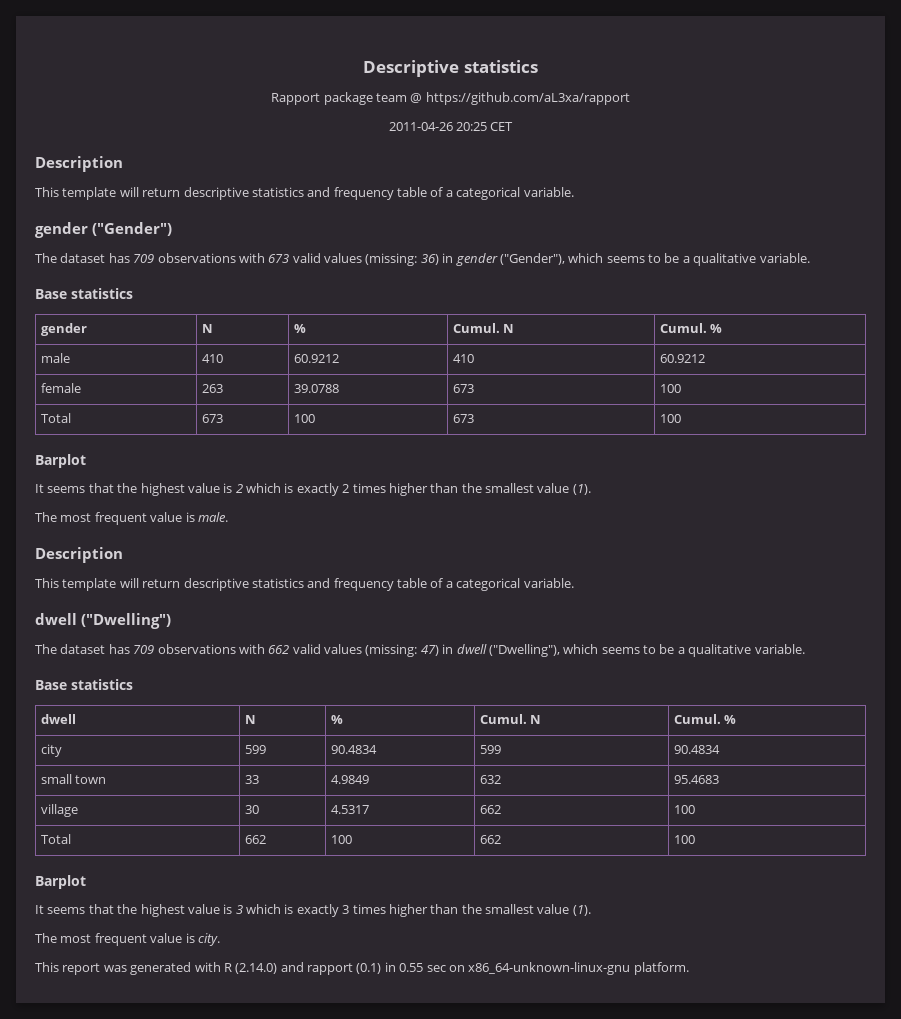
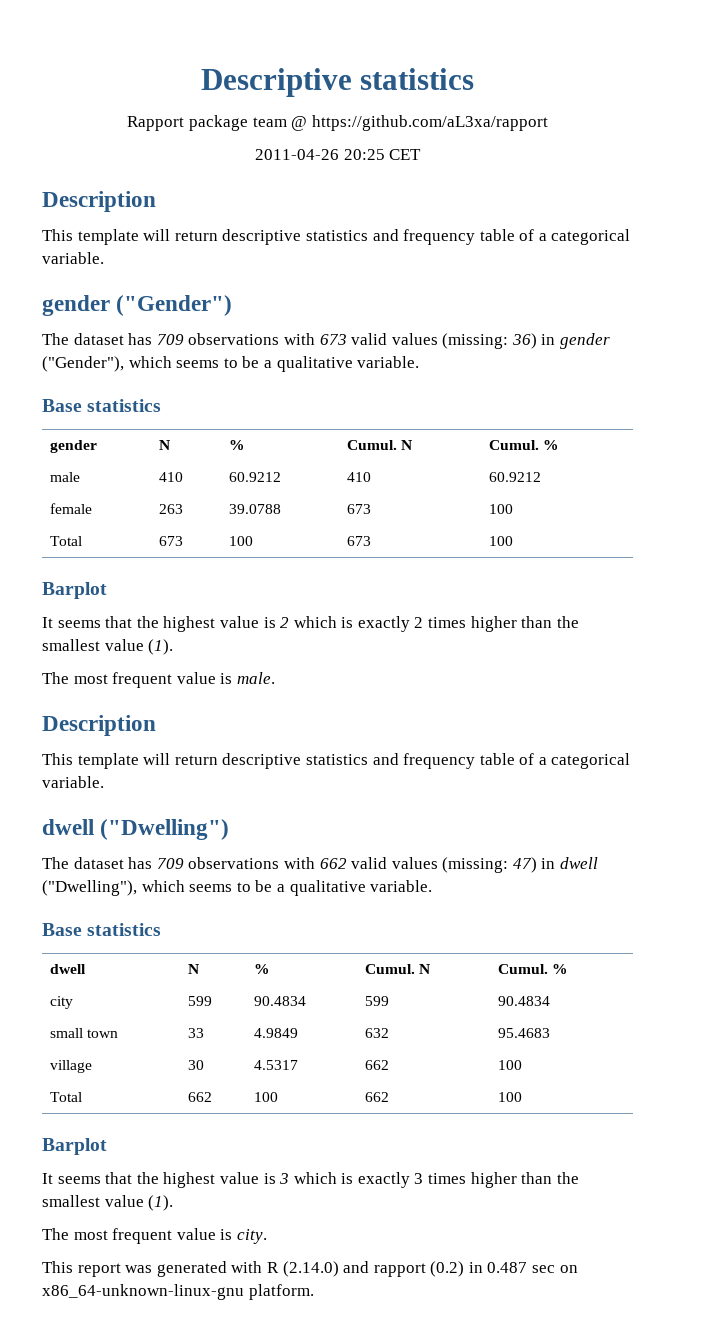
[356,962,424,974] (0.1) in 0.55 -> [430,1261,528,1277] (0.2) in 0.487

